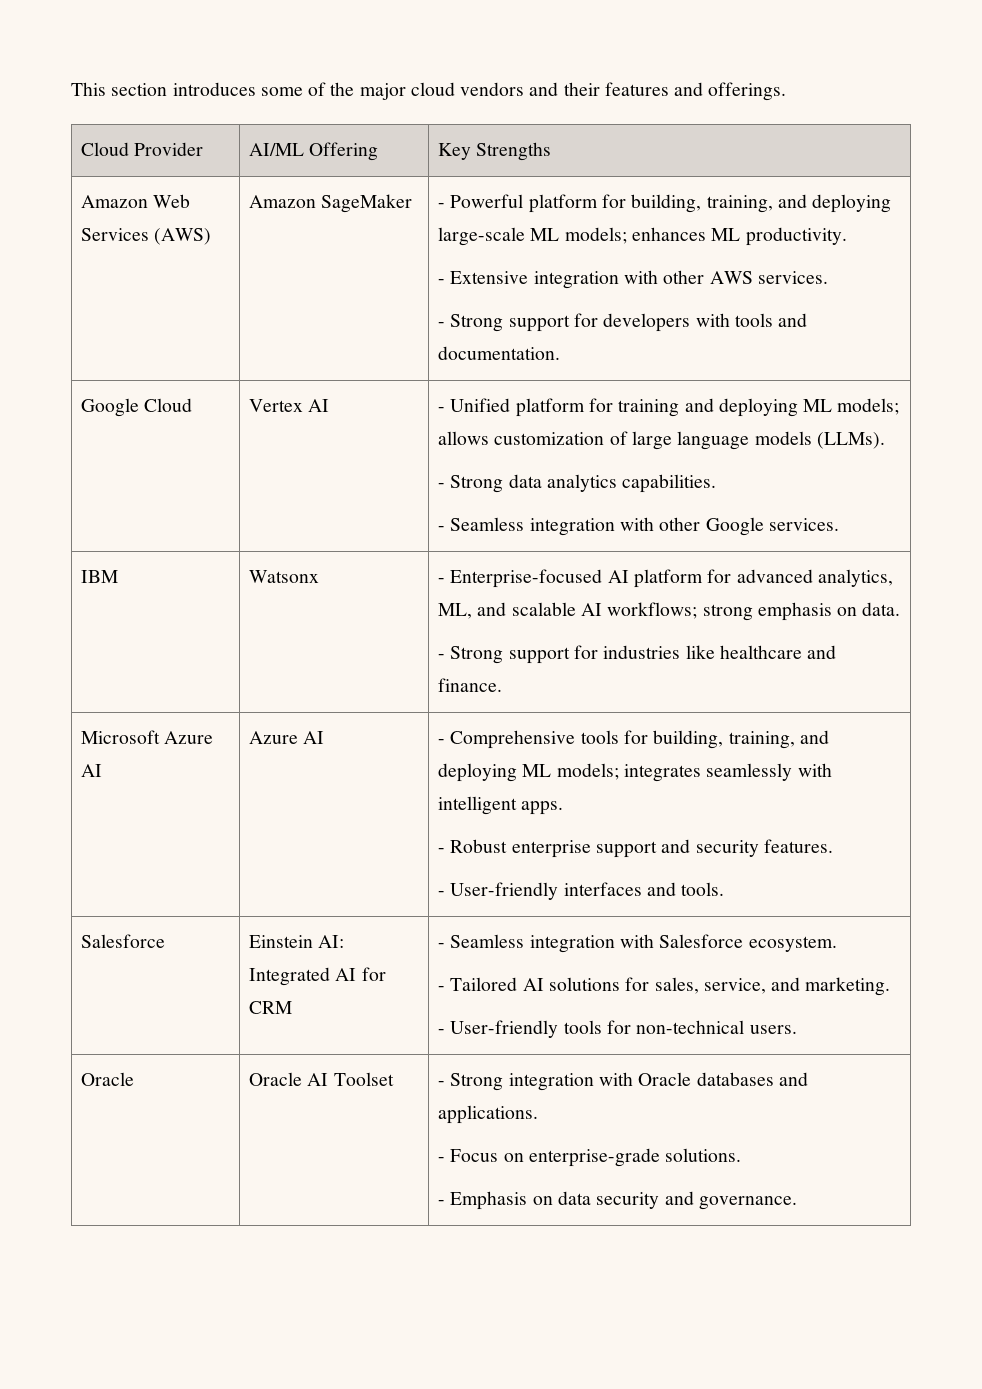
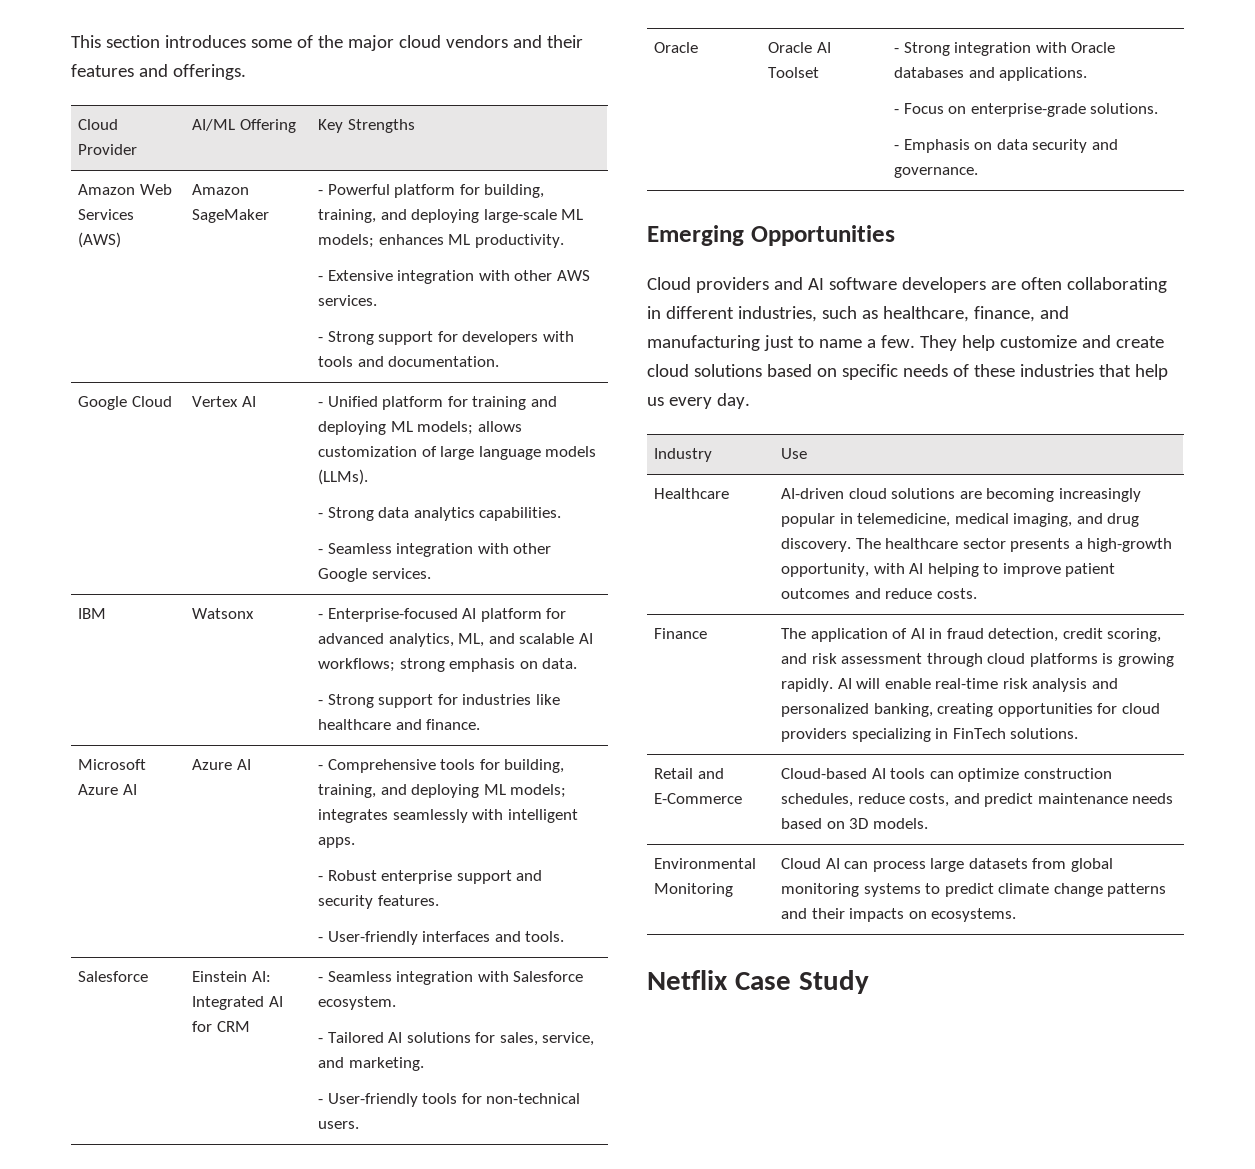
(797, 1203) none -> [647,225,895,246] [647,277,1167,293] [647,306,1069,322] [647,335,1164,351] [647,364,1168,380] [647,393,750,409] [654,448,713,462] [781,448,808,459] [654,488,730,499] [781,488,1141,502] [781,513,1140,527] [781,538,1173,552] [781,563,1116,577] [781,588,977,599] [654,628,708,639] [781,628,1162,642] [781,653,1174,667] [781,678,1118,692] [781,703,1160,717] [781,728,1079,742] [654,768,724,779] [654,793,743,804] [781,768,1112,782] [781,793,1174,807] [781,818,928,829] [654,858,757,869] [654,883,734,897] [781,858,1113,872] [781,883,1167,897] [781,908,1017,922] [647,970,869,994] // Emerging Opportunities // Cloud providers and AI software developers are often collaborating in different industries, such as healthcare, finance, and manufacturing just to name a few. They help customize and create cloud solutions based on specific needs of these industries that help us every day. // Industry | Use // Healthcare | AI-driven cloud solutions are becoming increasingly popular in telemedicine, medical imaging, and drug discovery. The healthcare sector presents a high-growth opportunity, with AI helping to improve patient outcomes and reduce costs. // Finance | The application of AI in fraud detection, credit scoring, and risk assessment through cloud platforms is growing rapidly. AI will enable real-time risk analysis and personalized banking, creating opportunities for cloud providers specializing in FinTech solutions. // Retail and E-Commerce | Cloud-based AI tools can optimize construction schedules, reduce costs, and predict maintenance needs based on 3D models. // Environmental Monitoring | Cloud AI can process large datasets from global monitoring systems to predict climate change patterns and their impacts on ecosystems. // Netflix Case Study

